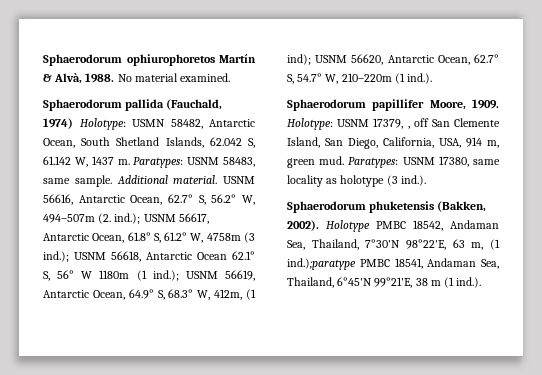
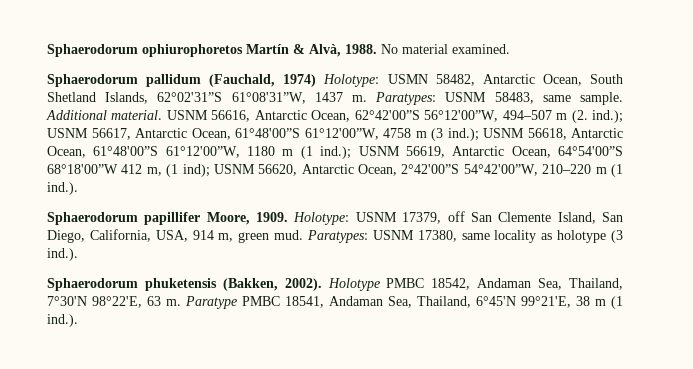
[125,99,165,111] pallida -> [146,74,202,87] pallidum
[209,137,255,148] [43,156,88,167] 62.042 S, 61.142 W, -> [157,92,306,104] 62°02'31”S 61°08'31”W,
[168,194,255,205] [43,214,95,223] 62.7° S, 56.2° W, 494–507m -> [354,110,568,122] 62°42'00”S 56°12'00”W, 494–507 m
[127,232,241,243] 61.8° S, 61.2° W, 4758m -> [235,128,427,140] 61°48'00”S 61°12'00”W, 4758 m
[197,251,255,260] [43,270,130,281] Ocean 62.1° S, 56° W 1180m -> [47,146,294,158] Ocean, 61°48'00”S 61°12'00”W, 1180 m
[128,289,243,300] 64.9° S, 68.3° W, 412m, -> [558,146,624,156] [47,164,162,176] 64°54'00”S 68°18'00”W 412 m,
[474,54,499,63] [287,73,392,84] 62.7° S, 54.7° W, 210–220m -> [401,164,607,176] 2°42'00”S 54°42'00”W, 210–220 m
[407,126,410,129] , -> (442, 218) none
[471,239,500,250] [287,258,356,270] m, (1 ind.);paratype -> [166,296,237,309] m. Paratype

